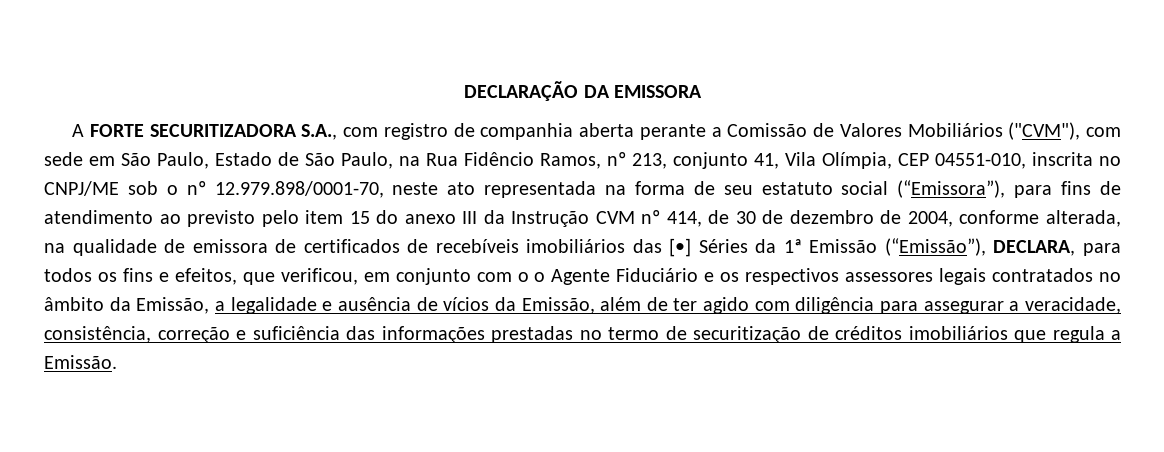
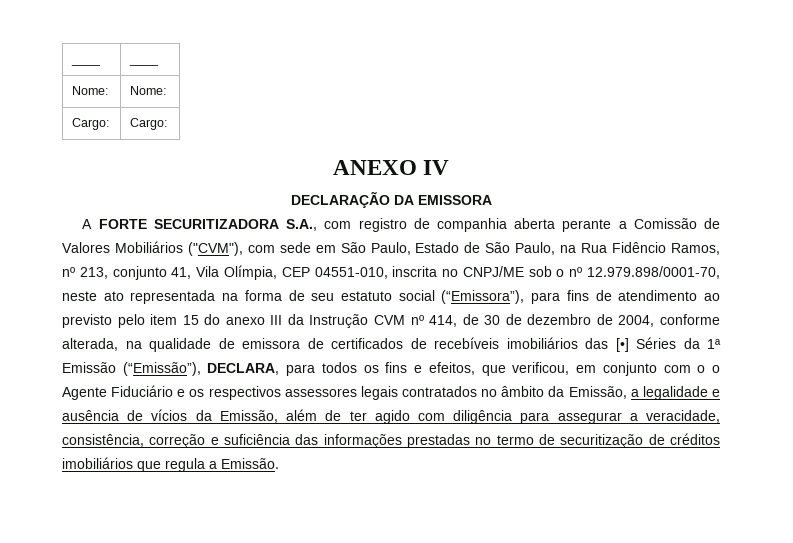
(464, 91) none -> [71,63,102,66] [129,63,160,66] [72,86,109,95] [130,86,167,95] [72,118,110,130] [130,118,168,130] [332,160,450,175] ____ | ____ // Nome: | Nome: // Cargo: | Cargo: // ANEXO IV //

